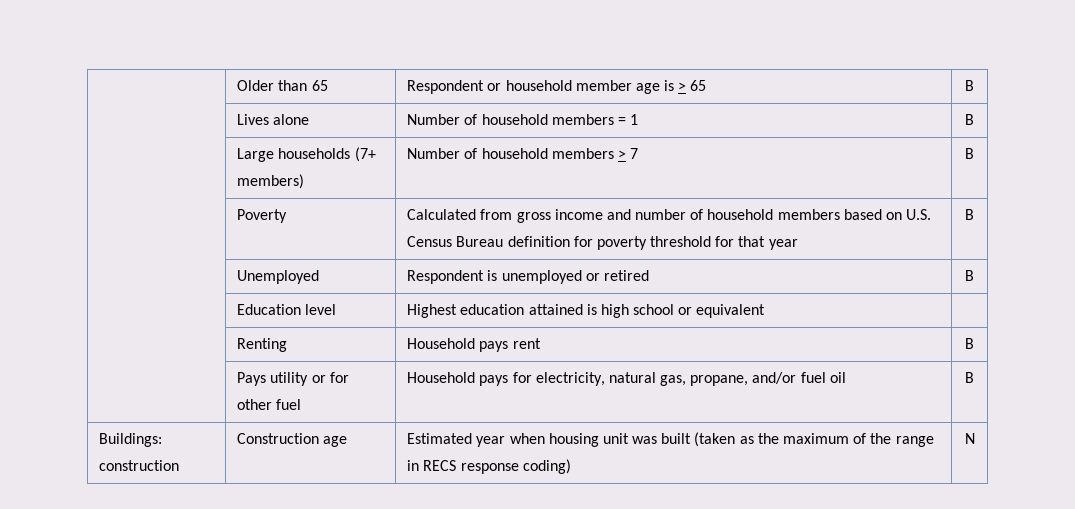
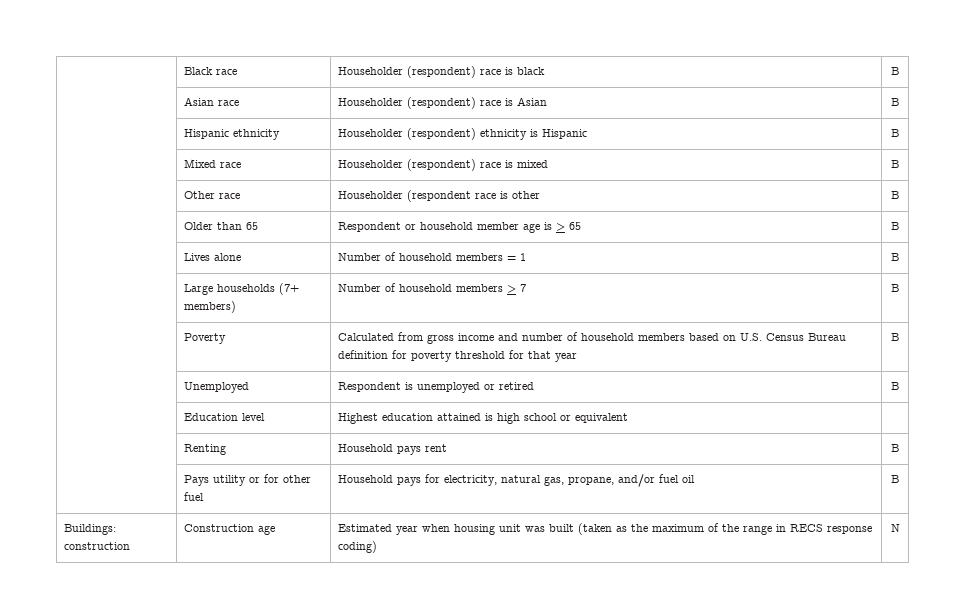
(237, 85) none -> [184,67,238,75] [338,66,546,78] [891,67,899,75] [184,97,240,106] [338,97,548,109] [891,98,899,106] [184,129,281,140] [338,128,588,140] [891,129,899,137] [184,159,242,168] [338,159,549,171] [891,160,899,168] [184,191,241,199] [338,190,541,202] [891,191,899,199] | Black race | Householder (respondent) race is black | B // | Asian race | Householder (respondent) race is Asian | B // | Hispanic ethnicity | Householder (respondent) ethnicity is Hispanic | B // | Mixed race | Householder (respondent) race is mixed | B // | Other race | Householder (respondent race is other | B //

